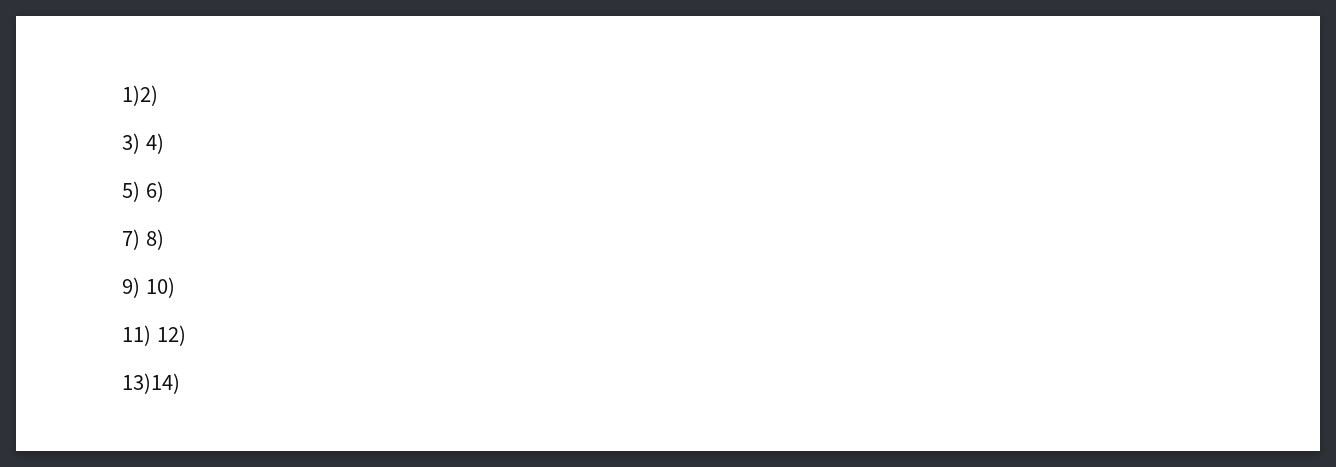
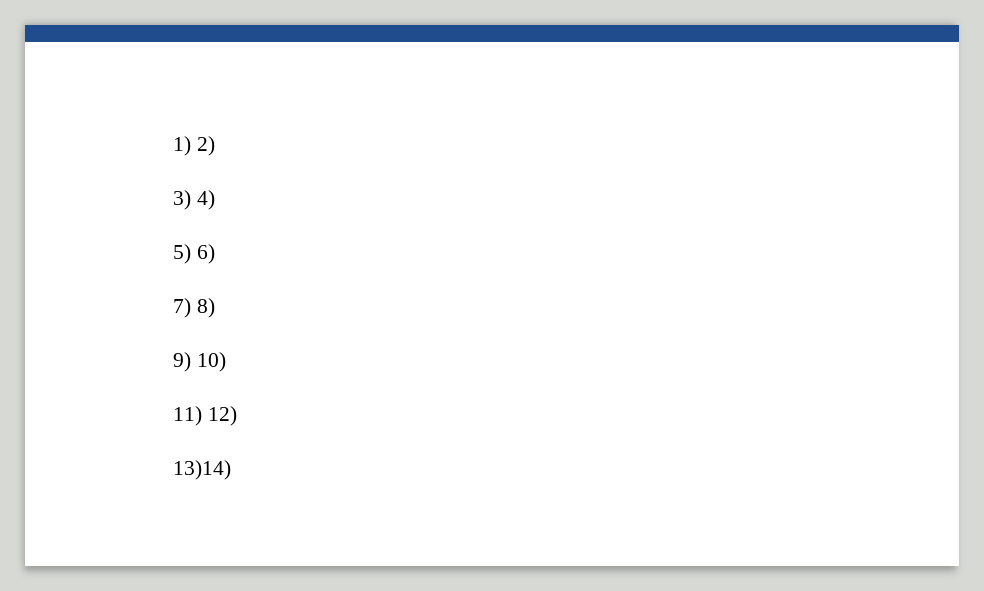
[122,85,159,106] 1)2) -> [173,136,215,156] 1) 2)

